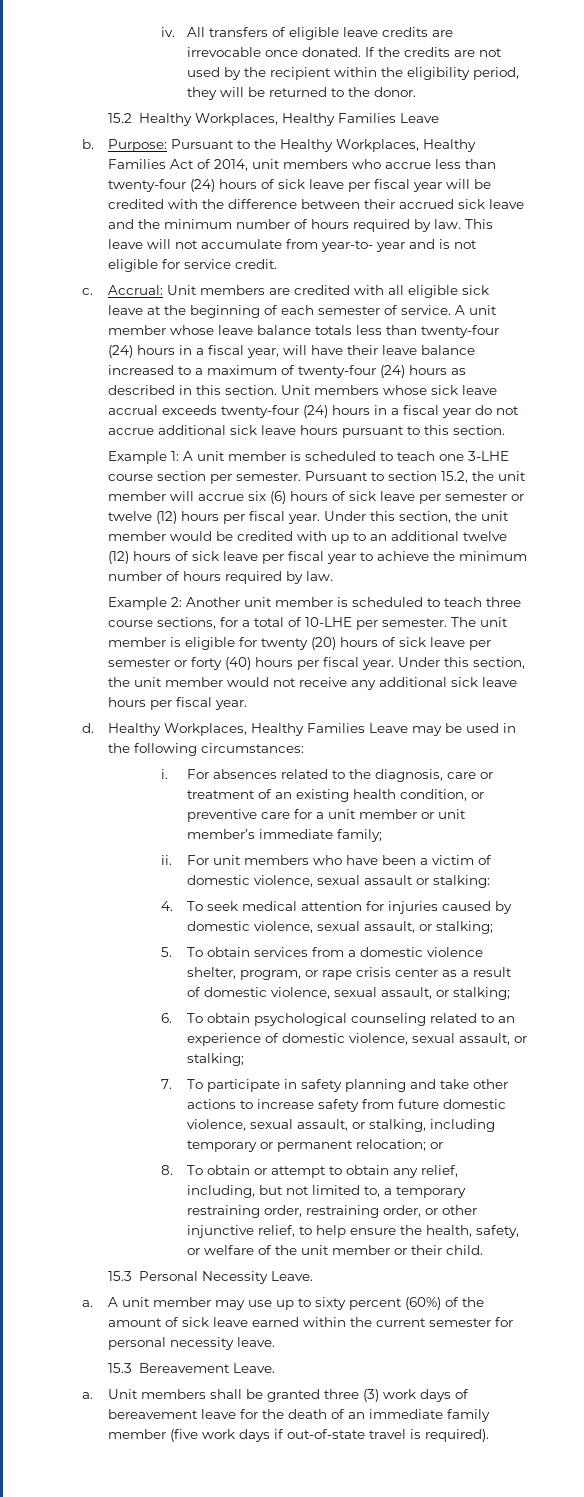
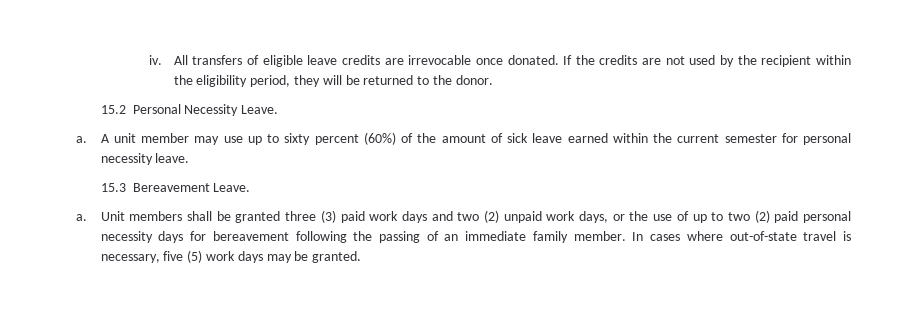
[139,113,440,126] [82,139,477,152] [108,159,497,171] [108,179,492,192] [108,199,525,209] [108,219,494,232] [108,239,478,252] [108,259,278,272] [82,285,490,298] [108,305,498,318] [108,325,500,338] [108,345,476,358] [108,365,467,378] [108,385,498,395] [108,405,520,418] [108,425,506,438] [108,451,510,464] [108,471,527,484] [108,491,525,504] [108,511,510,524] [108,531,508,544] [108,551,528,564] [108,571,334,584] [108,597,522,610] [108,617,509,630] [108,637,492,650] [108,657,526,670] [108,677,518,690] [108,697,248,710] [82,723,517,736] [108,743,305,756] [160,769,494,782] [187,789,485,802] [187,809,467,822] [187,829,383,842] [160,855,493,865] [187,875,491,888] [160,901,513,914] [187,921,494,934] [160,947,484,957] [187,967,513,980] [187,987,511,1000] [160,1013,516,1026] [187,1033,528,1046] [187,1053,245,1066] [160,1079,509,1092] [187,1099,507,1112] [187,1119,496,1132] [187,1139,444,1152] [160,1165,459,1178] [187,1185,467,1198] [187,1205,478,1218] [187,1225,520,1238] [187,1245,484,1255] [108,1271,133,1281] Healthy Workplaces, Healthy Families Leave // b. Purpose: Pursuant to the Healthy Workplaces, Healthy Families Act of 2014, unit members who accrue less than twenty-four (24) hours of sick leave per fiscal year will be credited with the difference between their accrued sick leave and the minimum number of hours required by law. This leave will not accumulate from year-to- year and is not eligible for service credit. // c. Accrual: Unit members are credited with all eligible sick leave at the beginning of each semester of service. A unit member whose leave balance totals less than twenty-four (24) hours in a fiscal year, will have their leave balance increased to a maximum of twenty-four (24) hours as described in this section. Unit members whose sick leave accrual exceeds twenty-four (24) hours in a fiscal year do not accrue additional sick leave hours pursuant to this section. // Example 1: A unit member is scheduled to teach one 3-LHE course section per semester. Pursuant to section 15.2, the unit member will accrue six (6) hours of sick leave per semester or twelve (12) hours per fiscal year. Under this section, the unit member would be credited with up to an additional twelve (12) hours of sick leave per fiscal year to achieve the minimum number of hours required by law. // Example 2: Another unit member is scheduled to teach three course sections, for a total of 10-LHE per semester. The unit member is eligible for twenty (20) hours of sick leave per semester or forty (40) hours per fiscal year. Under this section, the unit member would not receive any additional sick leave hours per fiscal year. // d. Healthy Workplaces, Healthy Families Leave may be used in the following circumstances: // i. For absences related to the diagnosis, care or treatment of an existing health condition, or preventive care for a unit member or unit member’s immediate family; // ii. For unit members who have been a victim of domestic violence, sexual assault or stalking: // 4. To seek medical attention for injuries caused by domestic violence, sexual assault, or stalking; // 5. To obtain services from a domestic violence shelter, program, or rape crisis center as a result of domestic violence, sexual assault, or stalking; // 6. To obtain psychological counseling related to an experience of domestic violence, sexual assault, or stalking; // 7. To participate in safety planning and take other actions to increase safety from future domestic violence, sexual assault, or stalking, including temporary or permanent relocation; or // 8. To obtain or attempt to obtain any relief, including, but not limited to, a temporary restraining order, restraining order, or other injunctive relief, to help ensure the health, safety, or welfare of the unit member or their child. // 15.3 -> (126, 109) none
[383,1389,470,1402] [108,1409,491,1422] [108,1429,490,1442] work days of bereavement leave for the death of an immediate family member (five work days if out-of-state travel is required). -> [340,210,851,223] [100,231,851,243] [100,250,362,263] paid work days and two (2) unpaid work days, or the use of up to two (2) paid personal necessity days for bereavement following the passing of an immediate family member. In cases where out-of-state travel is necessary, five (5) work days may be granted.

